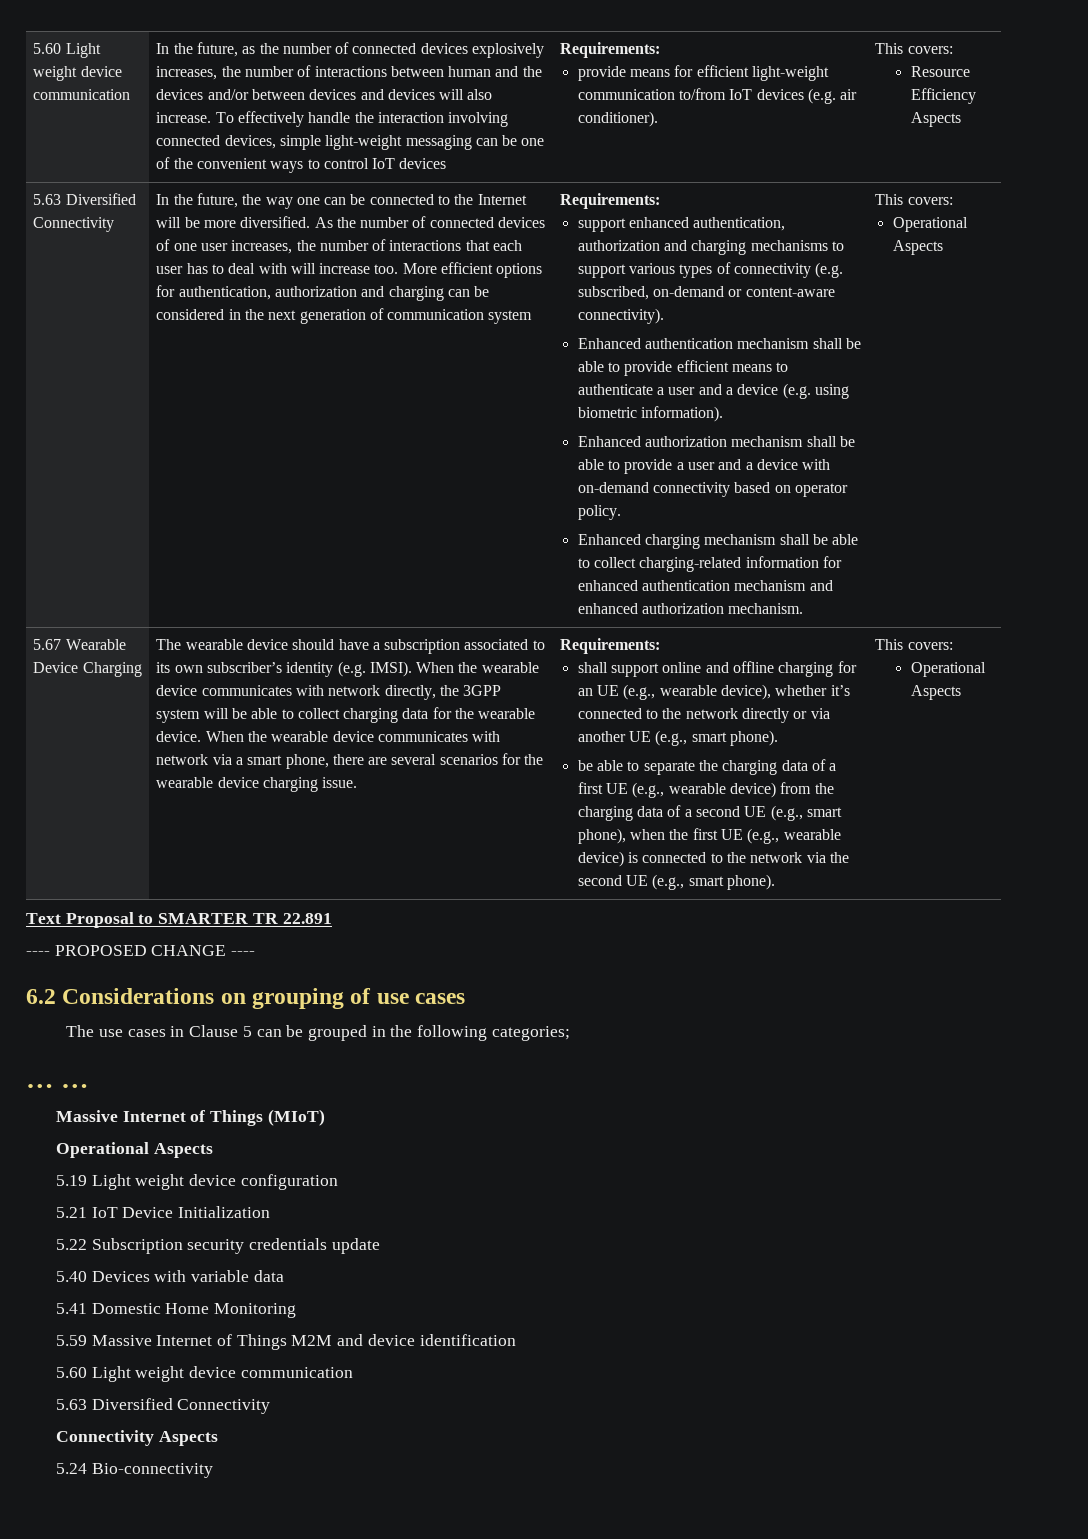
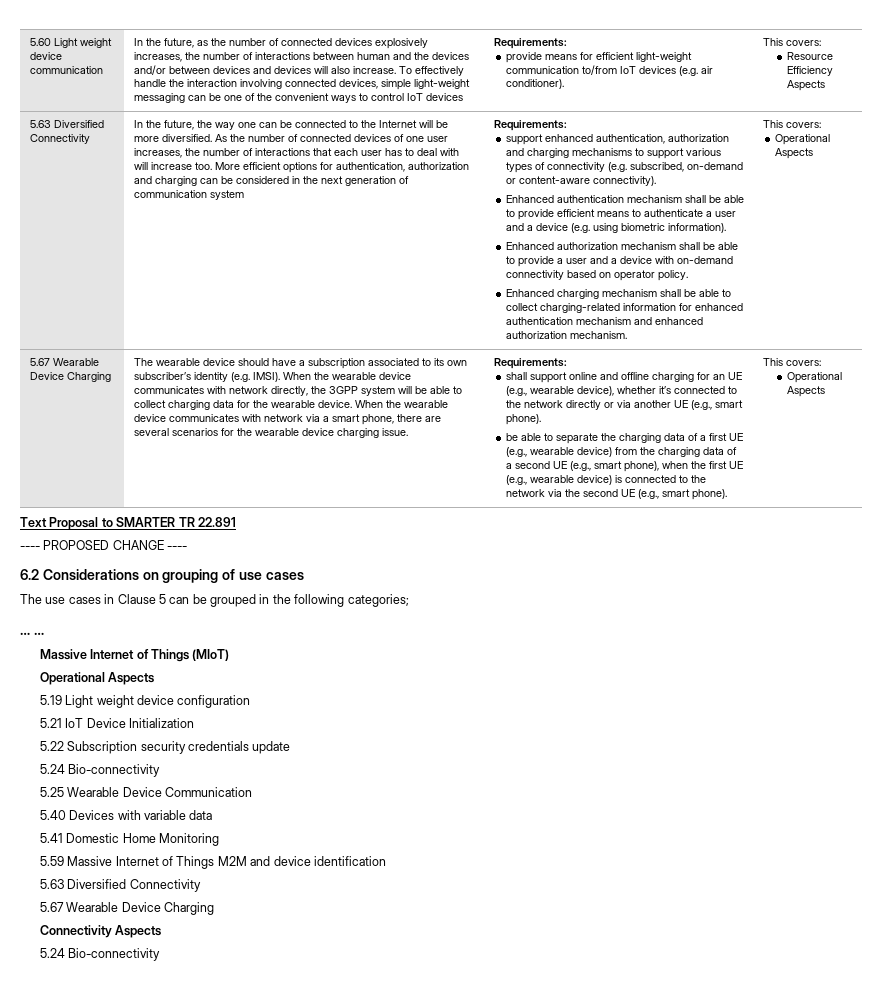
(380, 1246) none -> [39,764,161,777] [39,787,253,797] // 5.24 Bio-connectivity // 5.25 Wearable Device Communication
[55,1366,353,1382] [55,1398,271,1414] // 5.60 Light weight device communication // 5.63 Diversified Connectivity -> [39,879,201,892] [39,902,215,915] // 5.63 Diversified Connectivity // 5.67 Wearable Device Charging

